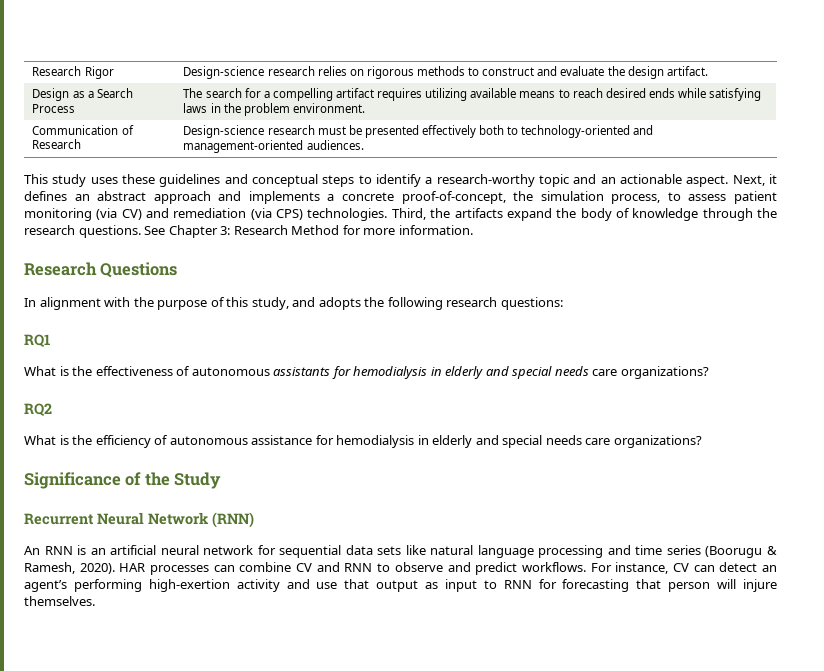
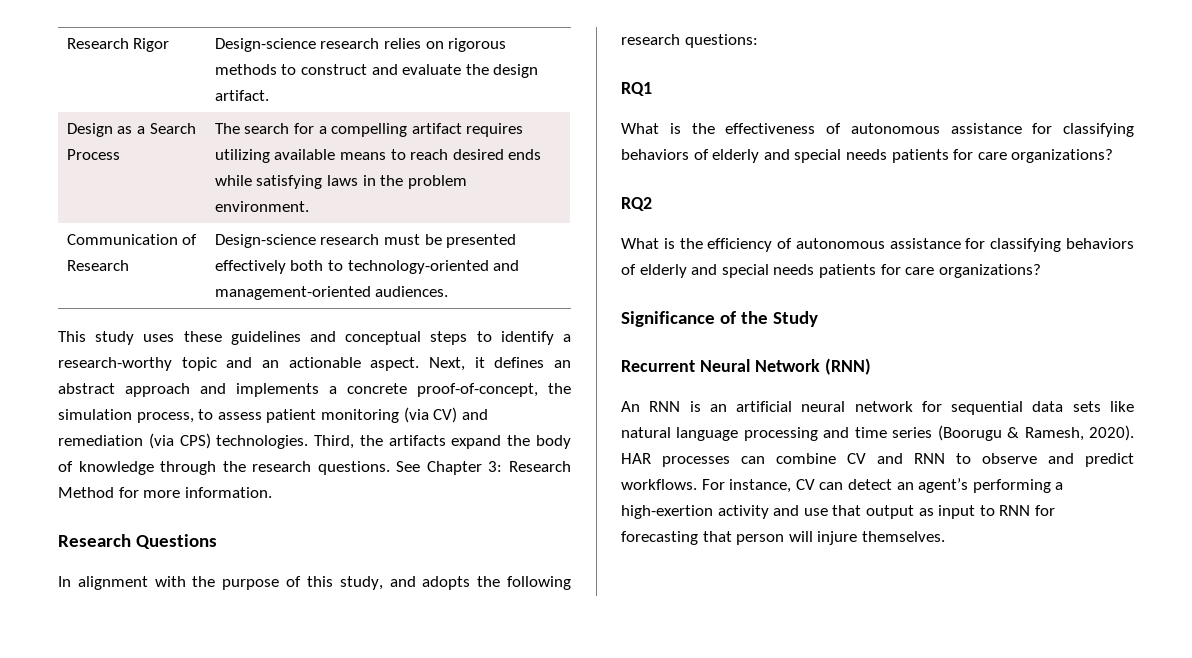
[273,366,589,379] assistants for hemodialysis in elderly and special needs -> [950,123,1134,137] [621,149,974,163] assistance for classifying behaviors of elderly and special needs patients for
[336,435,582,448] hemodialysis in elderly and special needs -> [990,238,1134,252] [621,264,901,278] classifying behaviors of elderly and special needs patients for
(142, 585) none -> [1055,482,1064,490] a

